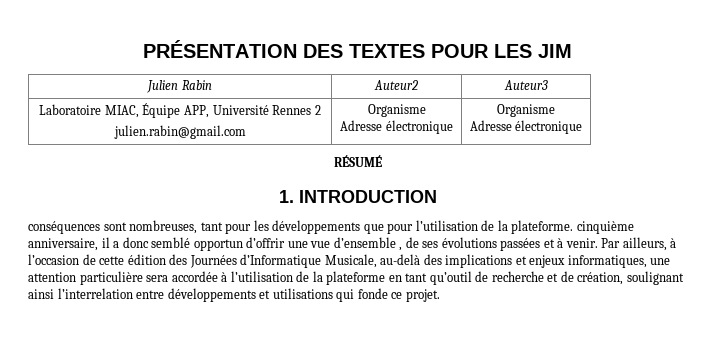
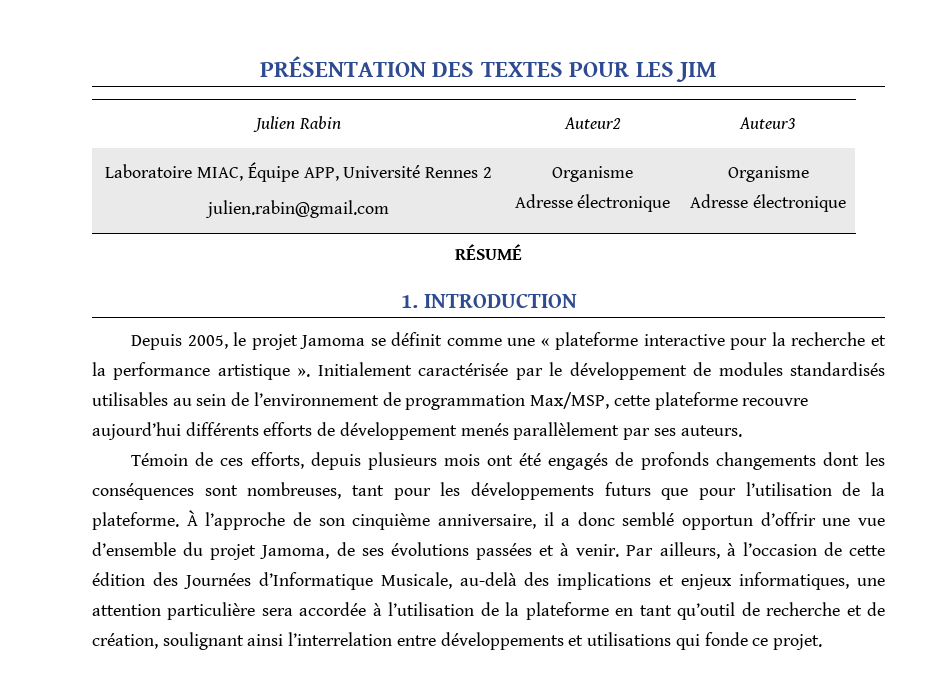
(437, 196) none -> [131,332,886,350] [92,362,886,380] [92,392,809,410] [92,422,742,440] [131,452,885,470] Depuis 2005, le projet Jamoma se définit comme une « plateforme interactive pour la recherche et la performance artistique ». Initialement caractérisée par le développement de modules standardisés utilisables au sein de l’environnement de programmation Max/MSP, cette plateforme recouvre aujourd’hui différents efforts de développement menés parallèlement par ses auteurs. // Témoin de ces efforts, depuis plusieurs mois ont été engagés de profonds changements dont les
(361, 227) none -> [604,482,651,496] futurs
(574, 227) none -> [186,510,345,530] À l’approche de son
[399,247,403,251] , -> [183,542,330,560] du projet Jamoma,

